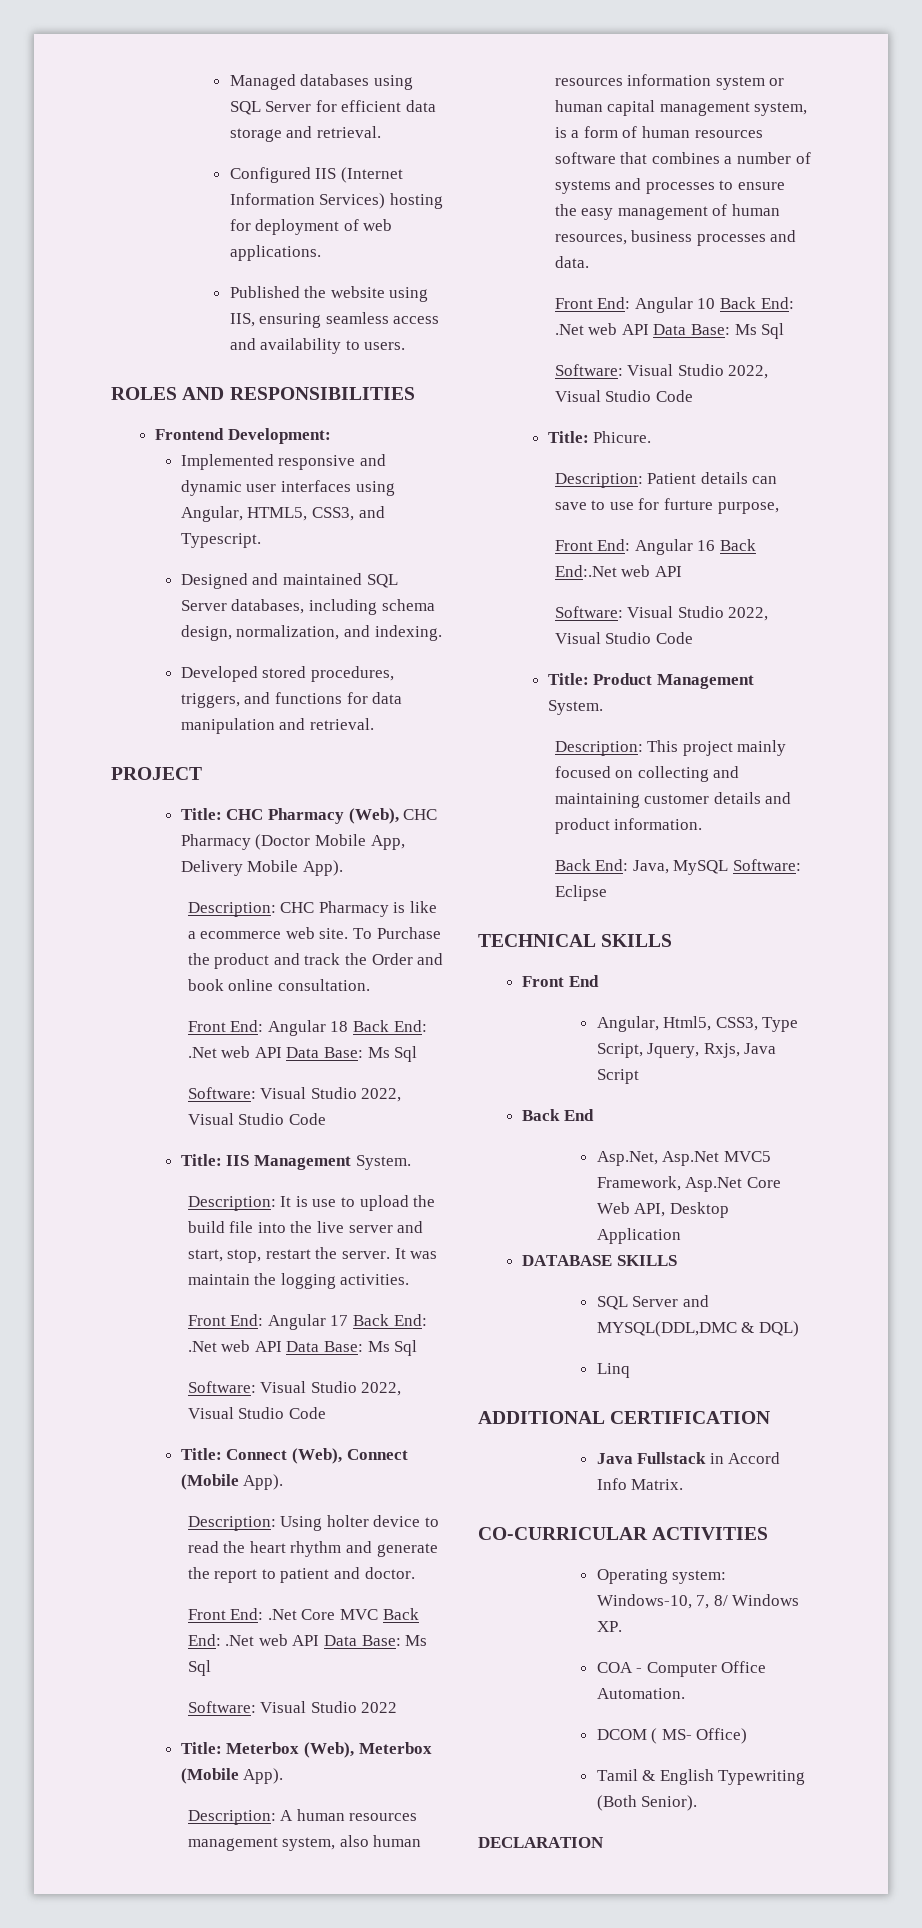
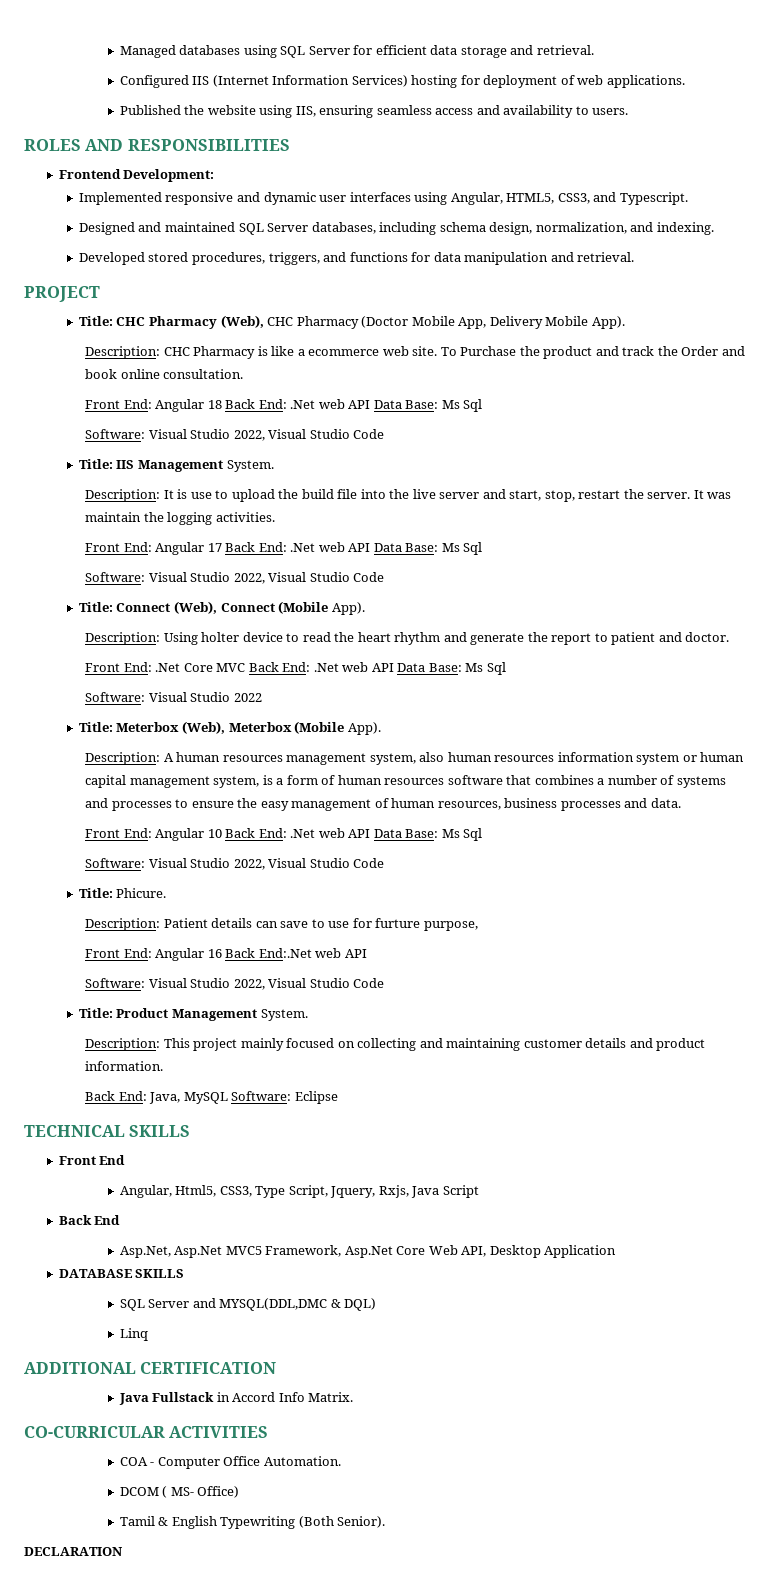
[596,1569,727,1584] [596,1594,800,1609] [596,1621,622,1632] // Operating system: Windows-10, 7, 8/ Windows XP. -> (269, 1432) none

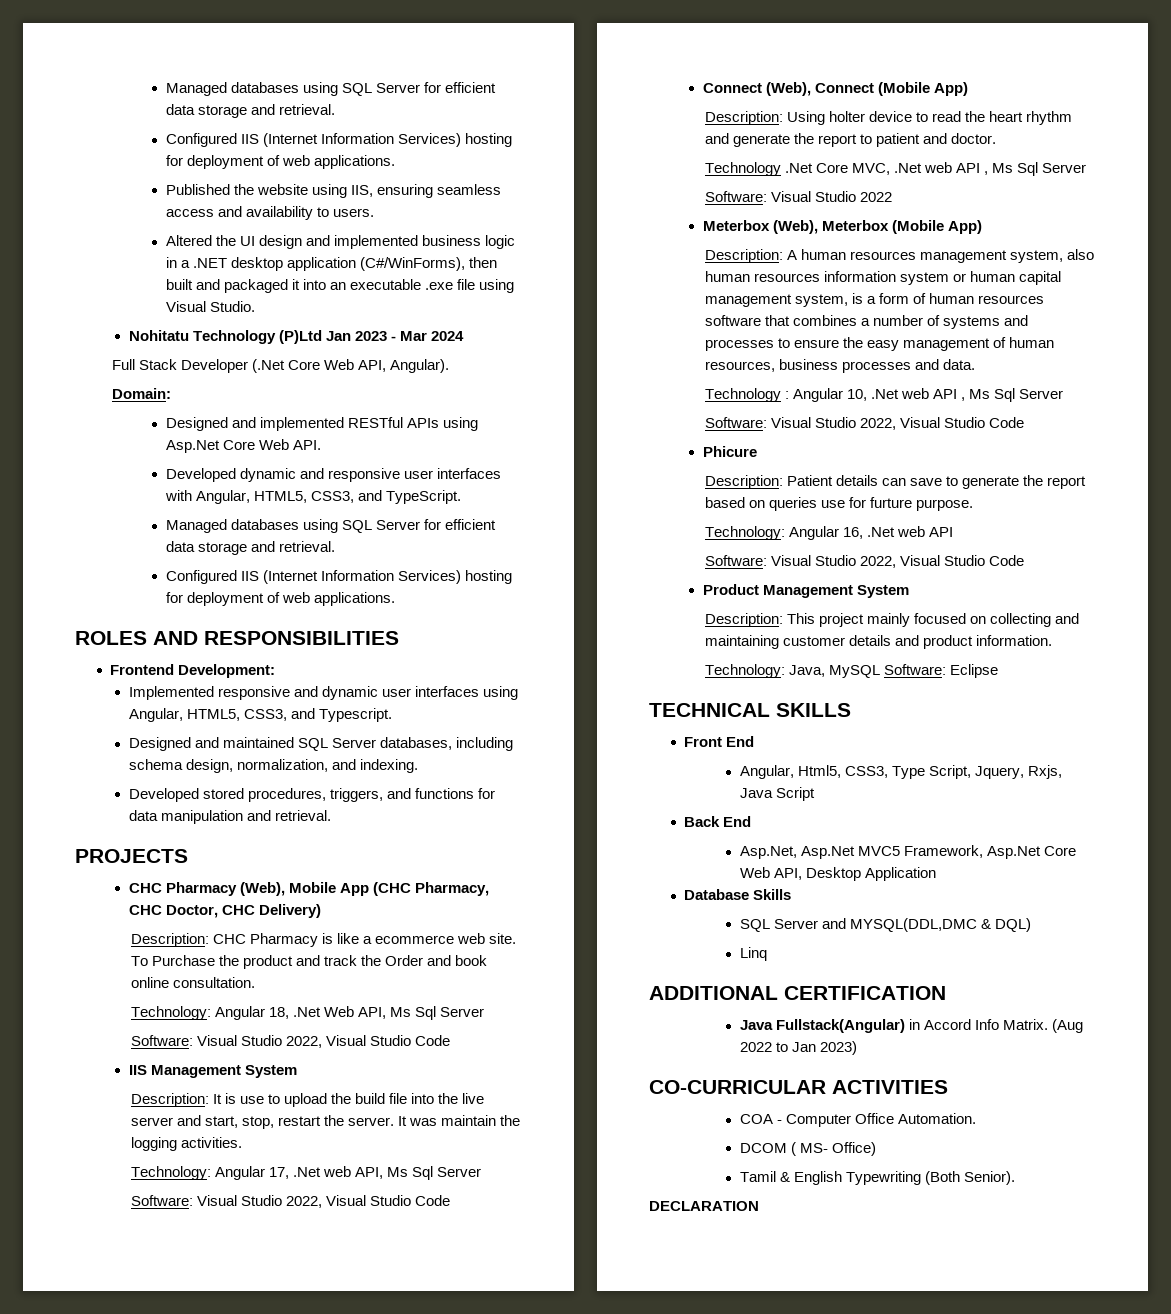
(629, 111) none -> [165,235,516,249] [165,257,498,271] [165,279,515,293] [165,301,255,312] [128,330,464,344] [112,359,450,373] [112,388,172,399] [165,417,478,431] [165,439,321,453] [165,468,501,482] [164,490,461,504] [165,519,497,533] [165,541,335,555] [165,570,512,584] [165,592,395,606] // Altered the UI design and implemented business logic in a .NET desktop application (C#/WinForms), then built and packaged it into an executable .exe file using Visual Studio. // Nohitatu Technology (P)Ltd Jan 2023 - Mar 2024 // Full Stack Developer (.Net Core Web API, Angular). // Domain: // Designed and implemented RESTful APIs using Asp.Net Core Web API. // Developed dynamic and responsive user interfaces with Angular, HTML5, CSS3, and TypeScript. // Managed databases using SQL Server for efficient data storage and retrieval. // Configured IIS (Internet Information Services) hosting for deployment of web applications.
[24,286,100,302] [78,316,113,326] PROJECT // Title: -> [75,849,188,863] PROJECTS //
[267,316,625,329] CHC Pharmacy (Doctor Mobile App, Delivery Mobile App). -> [288,882,489,896] [128,904,321,918] Mobile App (CHC Pharmacy, CHC Doctor, CHC Delivery)
[85,399,483,412] [85,429,385,441] [78,459,113,469] Front End: Angular 18 Back End: .Net web API Data Base: Ms Sql // Software: Visual Studio 2022, Visual Studio Code // Title: -> [130,1006,485,1020] [130,1035,450,1048] Technology: Angular 18, .Net Web API, Ms Sql Server // Software: Visual Studio 2022, Visual Studio Code //
[226,460,274,472] System. -> [244,1065,297,1078] System
[85,542,483,555] [85,572,385,584] [78,602,113,612] Front End: Angular 17 Back End: .Net web API Data Base: Ms Sql // Software: Visual Studio 2022, Visual Studio Code // Title: -> [130,1166,482,1180] [130,1195,450,1208] Technology: Angular 17, .Net web API, Ms Sql Server // Software: Visual Studio 2022, Visual Studio Code //
[331,602,365,615] App). -> [933,82,968,96] App)
[85,662,506,675] Front End: .Net Core MVC Back End: .Net web API Data Base: Ms Sql -> [704,162,1087,176] Technology .Net Core MVC, .Net web API , Ms Sql Server
[78,722,113,732] Title: -> (892, 197) none
[347,722,381,735] App). -> [947,220,982,234] App)
[85,828,483,841] [85,858,385,870] [78,888,167,898] Front End: Angular 10 Back End: .Net web API Data Base: Ms Sql // Software: Visual Studio 2022, Visual Studio Code // Title: Phicure. -> [704,388,1064,402] [704,417,1024,430] [702,446,757,457] Technology : Angular 10, .Net web API , Ms Sql Server // Software: Visual Studio 2022, Visual Studio Code // Phicure
[328,918,478,931] [85,948,312,961] use for furture purpose, // Front End: Angular 16 Back End:.Net -> [961,475,1087,489] [704,497,973,511] [704,526,895,540] generate the report based on queries use for furture purpose. // Technology: Angular 16, .Net
[78,1008,113,1018] Title: -> (1024, 560) none
[260,1009,308,1021] System. -> [856,585,909,598] System
[85,1091,147,1101] Back End: -> [704,664,785,678] Technology:
[58,1269,185,1278] DATABASE SKILLS -> [684,889,792,900] Database Skills
[152,1392,215,1402] Fullstack -> [775,1019,905,1033] Fullstack(Angular)
(354, 1397) none -> [1052,1019,1084,1033] [739,1041,857,1055] (Aug 2022 to Jan 2023)

